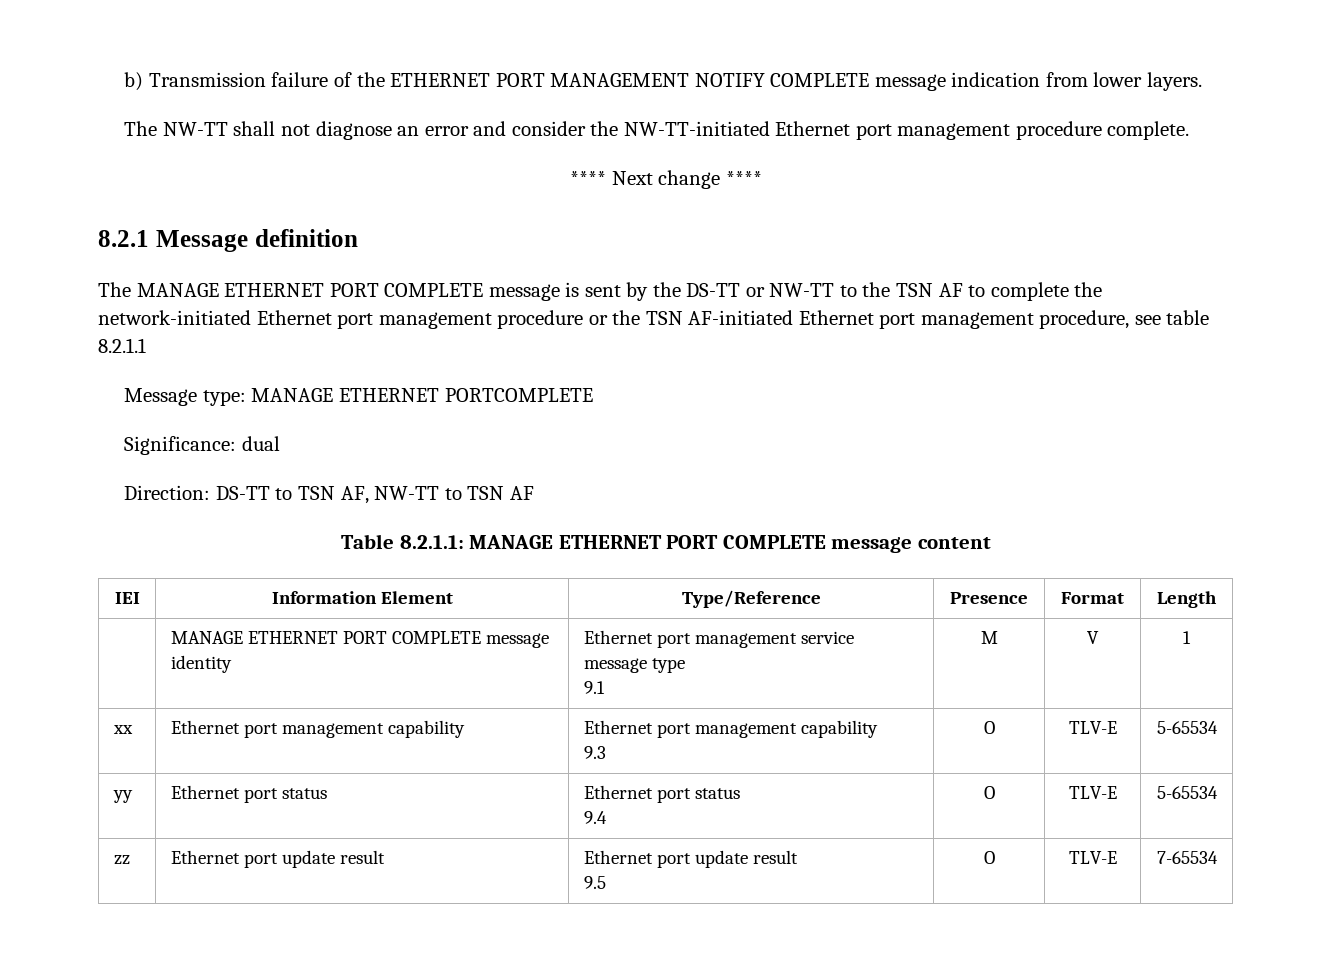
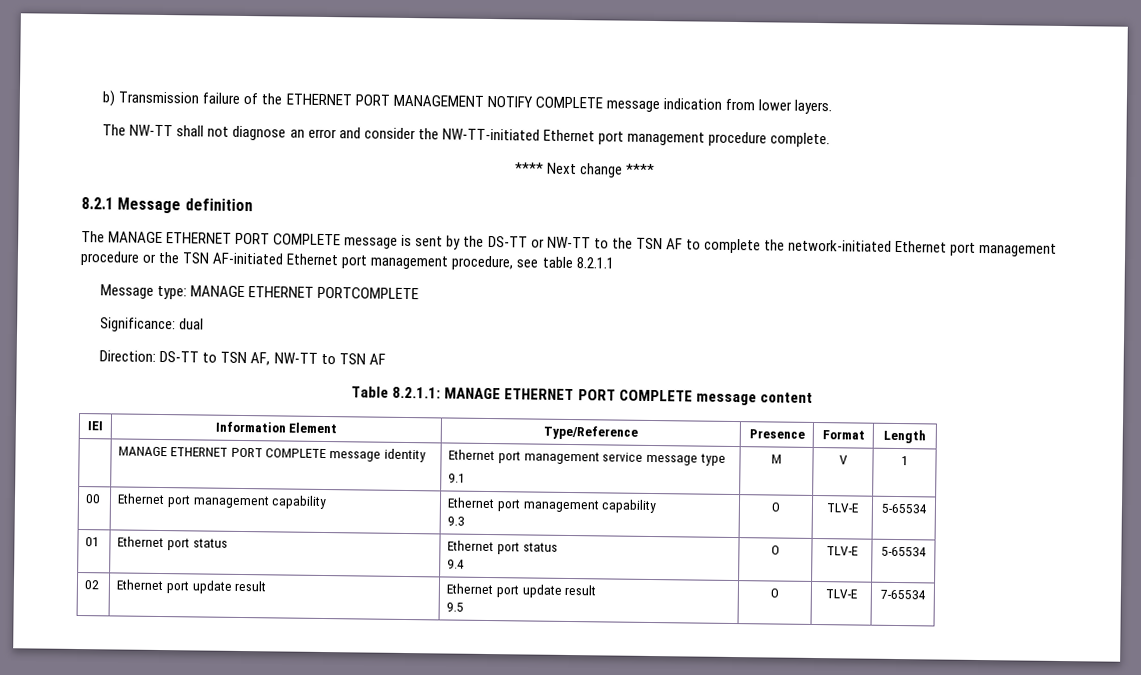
[112,725,133,734] xx -> [85,494,102,504] 00
[112,790,133,803] yy -> [85,537,101,547] 01
[113,855,130,865] zz -> [84,580,100,590] 02

